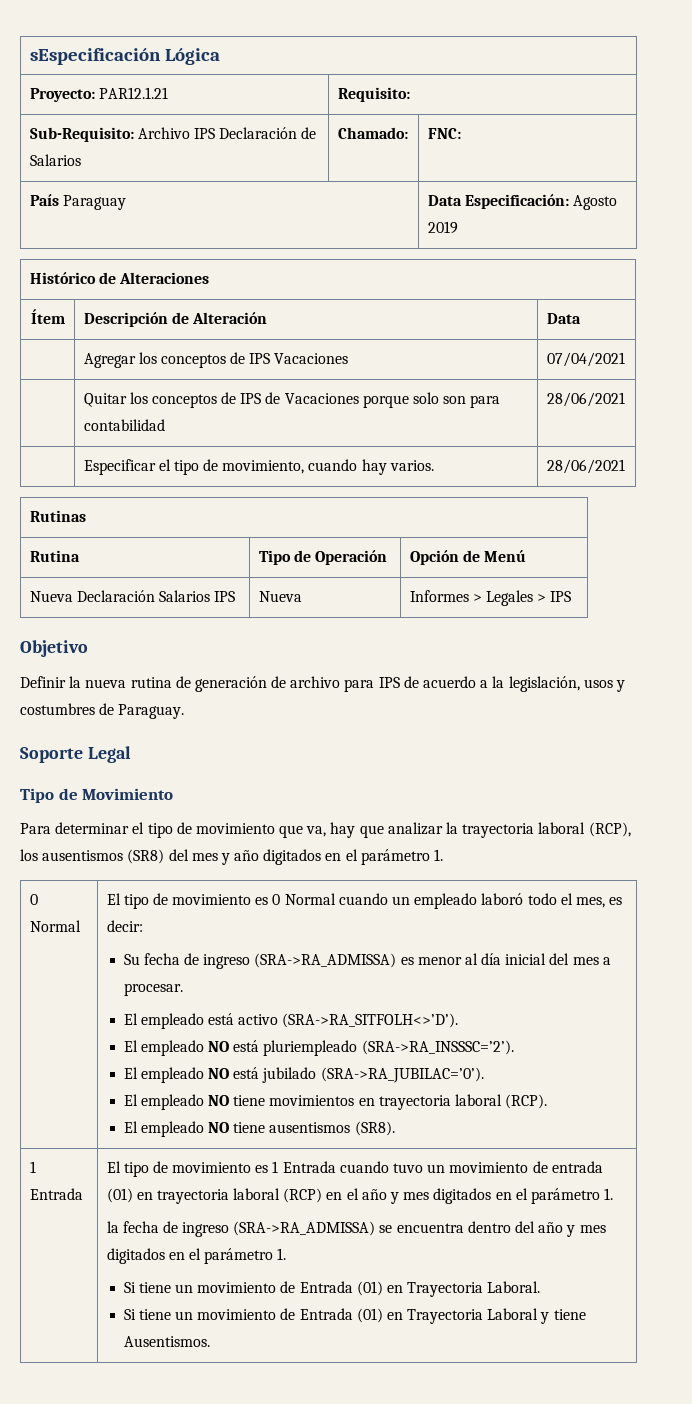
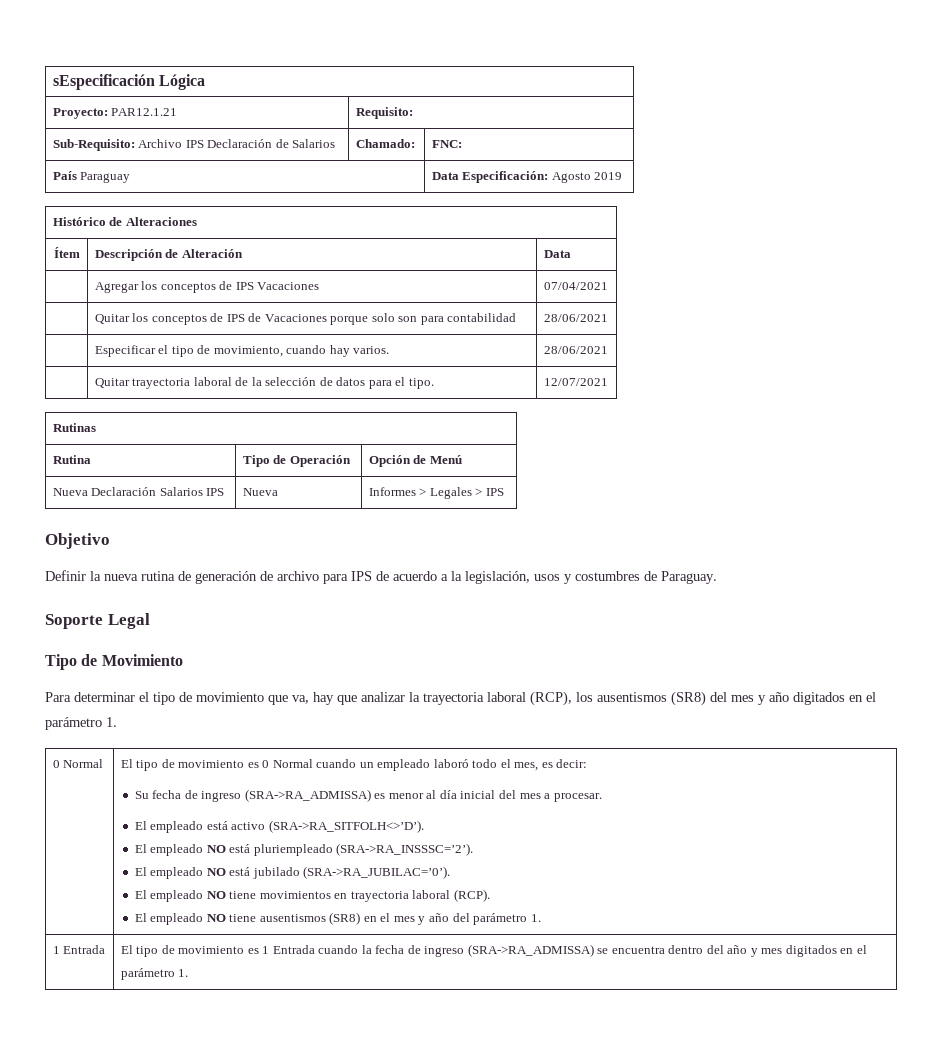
(625, 466) none -> [94,377,434,389] [543,378,608,386] // | Quitar trayectoria laboral de la selección de datos para el tipo. | 12/07/2021
[354,1121,395,1136] (SR8). -> [329,912,541,925] (SR8) en el mes y año del parámetro 1.
[393,1161,603,1173] [106,1188,614,1204] tuvo un movimiento de entrada (01) en trayectoria laboral (RCP) en el año y mes digitados en el parámetro 1. // -> (359, 949) none
[123,1281,541,1297] [123,1308,586,1324] [123,1336,210,1347] // Si tiene un movimiento de Entrada (01) en Trayectoria Laboral. // Si tiene un movimiento de Entrada (01) en Trayectoria Laboral y tiene Ausentismos. -> (189, 973) none

